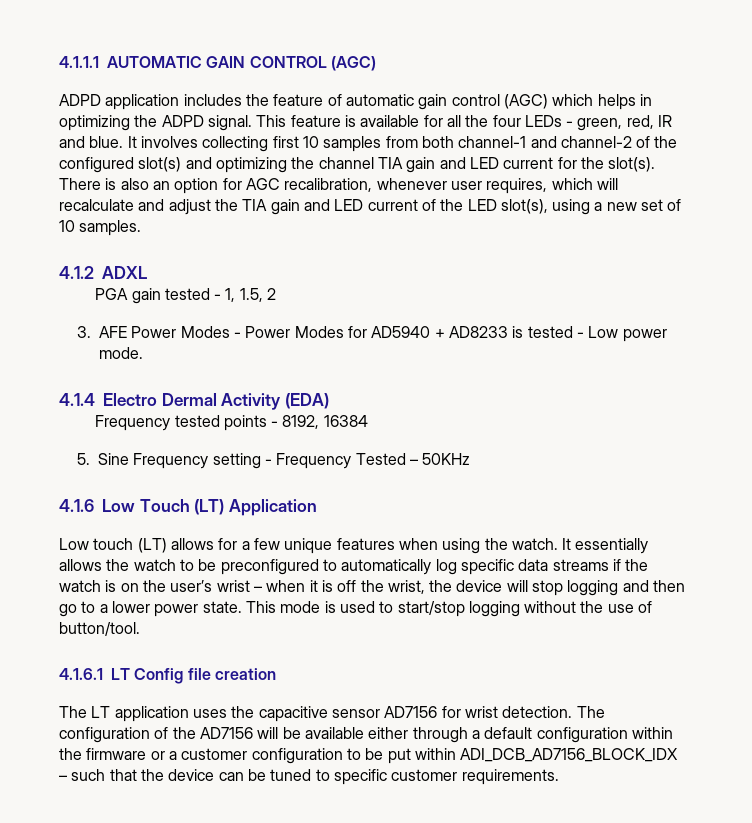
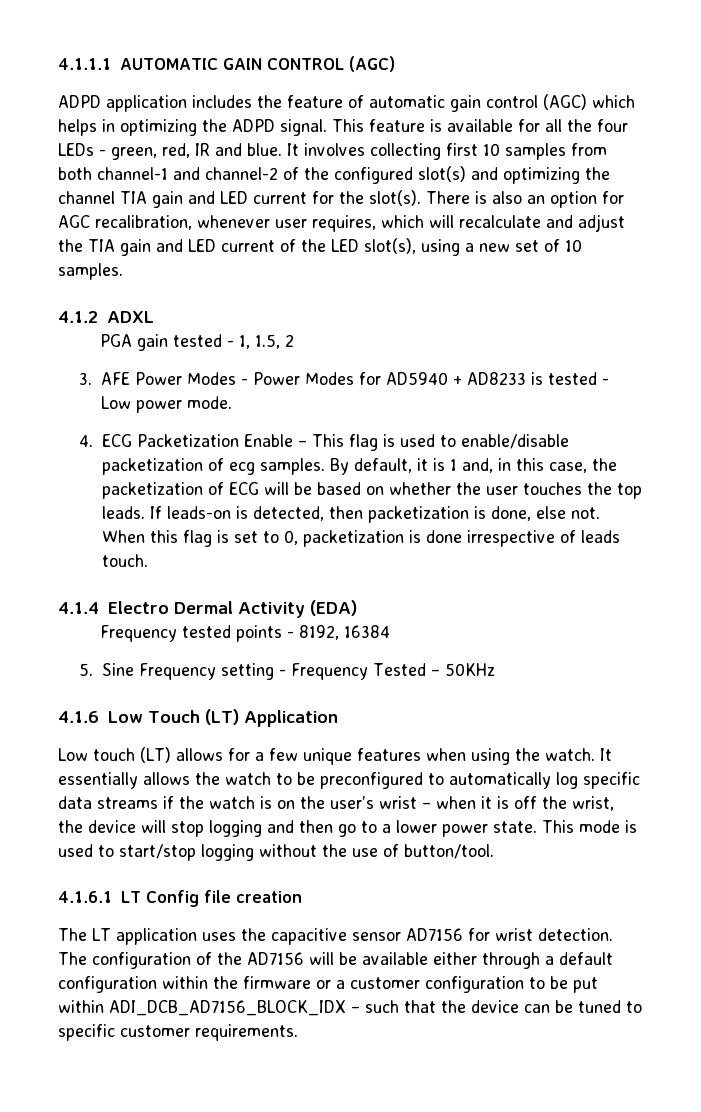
(144, 353) none -> [79,434,569,451] [101,458,617,475] [101,482,642,499] [101,506,600,523] [101,530,620,547] [101,554,148,567] // 4. ECG Packetization Enable – This flag is used to enable/disable packetization of ecg samples. By default, it is 1 and, in this case, the packetization of ECG will be based on whether the user touches the top leads. If leads-on is detected, then packetization is done, else not. When this flag is set to 0, packetization is done irrespective of leads touch.

